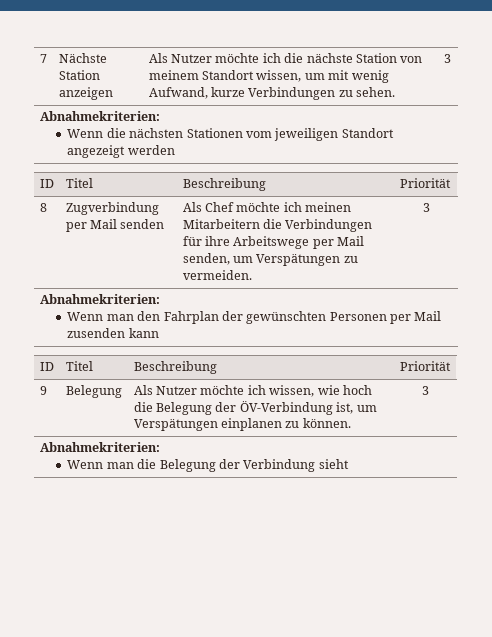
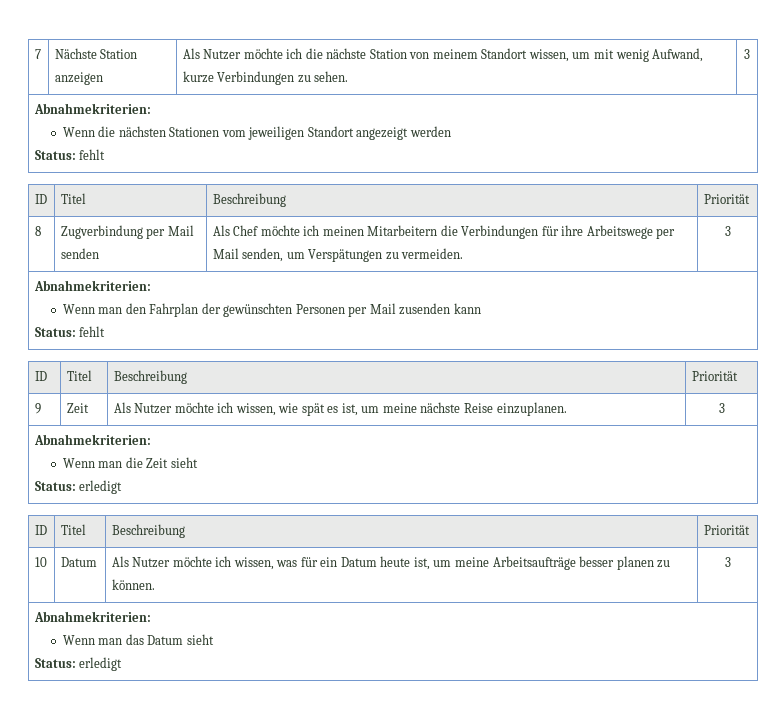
(175, 150) none -> [34,149,106,160] // Status: fehlt
(159, 333) none -> [34,326,106,337] // Status: fehlt
[65,385,122,398] Belegung -> [66,403,89,413] Zeit
[342,385,372,395] [133,401,377,415] [133,418,283,431] hoch die Belegung der ÖV-Verbindung ist, um Verspätungen einplanen -> [301,402,567,416] [718,403,725,413] [33,434,151,445] [62,457,198,468] [34,480,123,494] [34,525,47,535] [60,524,86,535] [111,524,185,538] [703,525,750,535] [34,557,47,567] [60,557,97,567] [111,556,654,570] spät es ist, um meine nächste Reise einzuplanen. | 3 // Abnahmekriterien: // Wenn man die Zeit sieht // Status: erledigt // ID | Titel | Beschreibung | Priorität // 10 | Datum | Als Nutzer möchte ich wissen, was für ein Datum heute ist, um meine Arbeitsaufträge besser planen
[137,459,349,472] die Belegung der Verbindung sieht -> [125,634,214,645] [34,657,123,671] das Datum sieht // Status: erledigt

